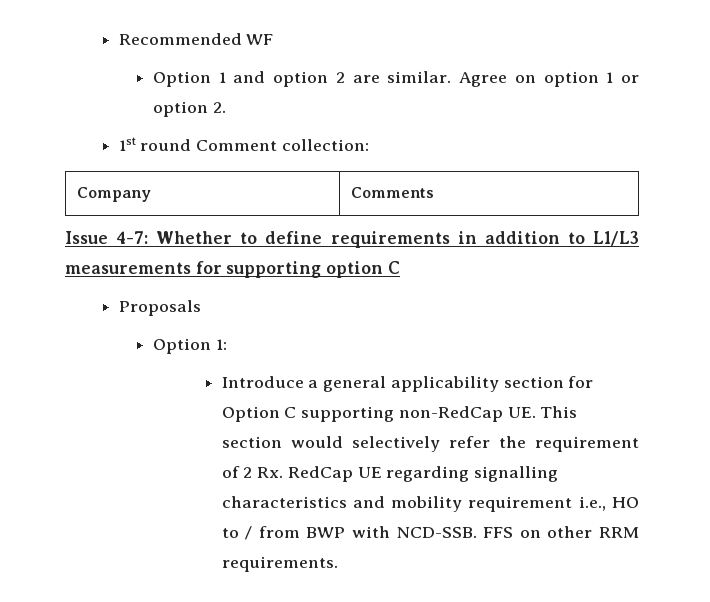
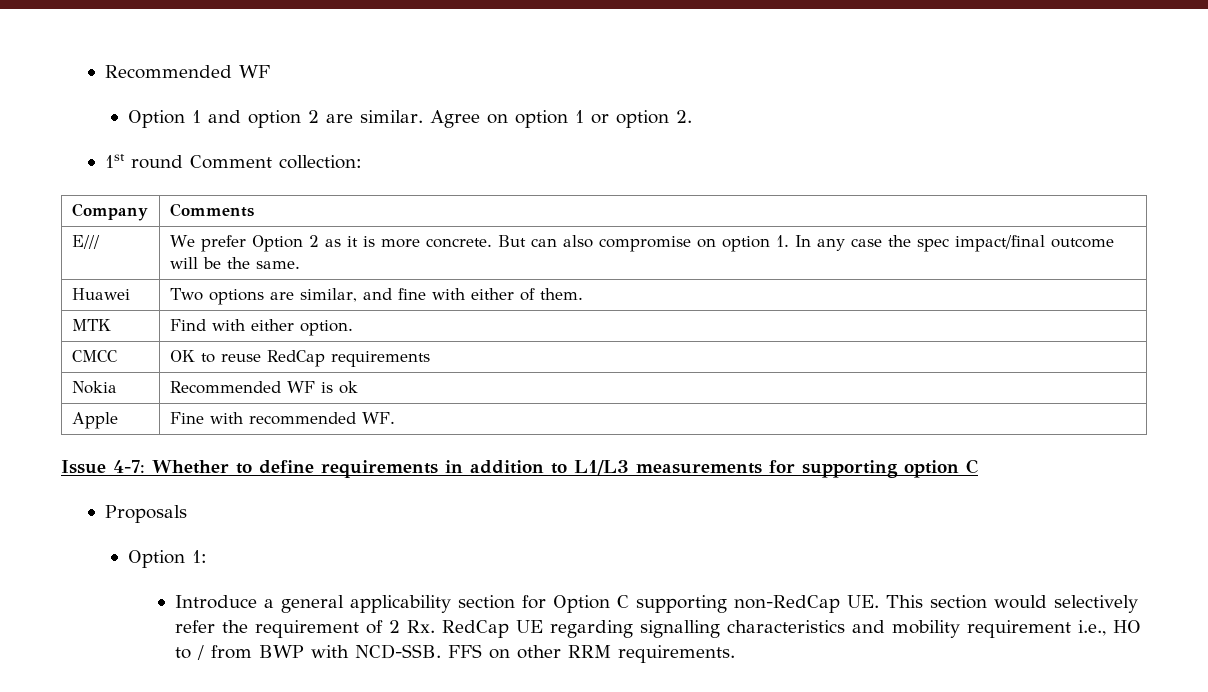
(435, 192) none -> [71,235,100,249] [169,235,1114,252] [169,257,300,269] [71,288,130,300] [169,288,583,305] [71,319,111,331] [169,319,353,336] [71,350,118,362] [169,350,430,367] [71,381,117,394] [169,381,358,394] [71,412,118,429] [169,412,395,425] // E/// | We prefer Option 2 as it is more concrete. But can also compromise on option 1. In any case the spec impact/final outcome will be the same. // Huawei | Two options are similar, and fine with either of them. // MTK | Find with either option. // CMCC | OK to reuse RedCap requirements // Nokia | Recommended WF is ok // Apple | Fine with recommended WF.

